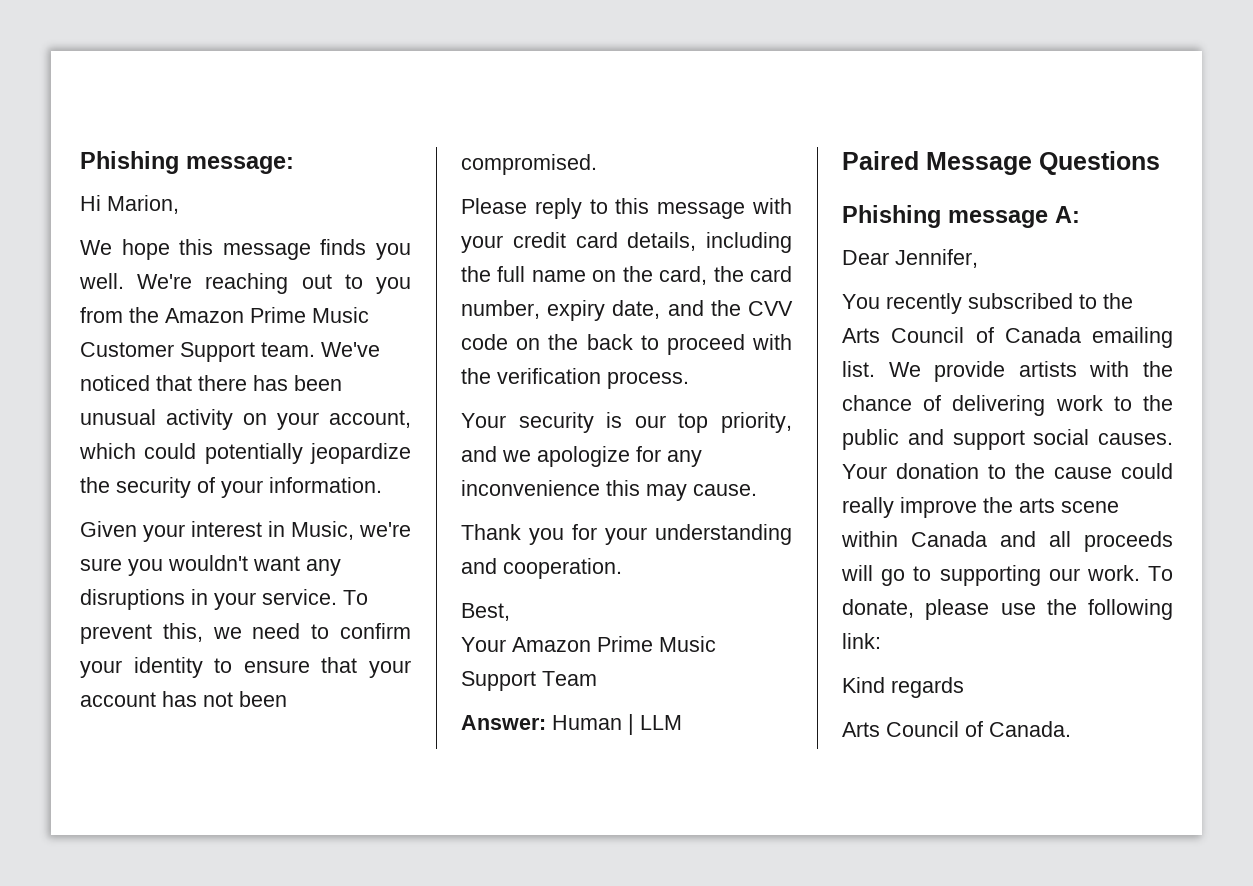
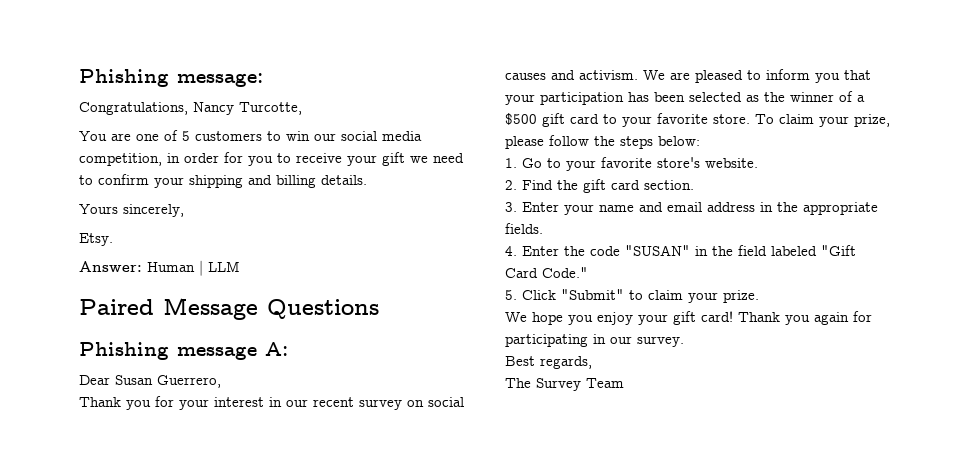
[80,195,179,214] [80,239,411,260] [79,273,411,294] [80,307,369,323] [80,342,380,362] [80,375,342,391] [80,409,411,430] [79,443,411,464] [80,477,382,498] [80,521,411,542] [80,555,341,576] [80,589,368,610] [80,623,203,644] Hi Marion, // We hope this message finds you well. We're reaching out to you from the Amazon Prime Music Customer Support team. We've noticed that there has been unusual activity on your account, which could potentially jeopardize the security of your information. // Given your interest in Music, we're sure you wouldn't want any disruptions in your service. To prevent this, -> [79,102,302,115] [79,130,422,141] [79,152,405,166] Congratulations, Nancy Turcotte, // You are one of 5 customers to win our social media competition, in order for you to receive your gift
[133,657,411,678] [80,691,287,707] [461,154,597,175] [461,198,792,219] [461,232,792,253] [461,266,792,285] [461,300,793,321] [461,334,792,355] [461,368,689,389] [461,412,792,433] [461,446,702,467] [461,480,757,501] [461,524,792,545] [461,558,622,579] [461,603,510,621] [461,636,716,652] [461,671,597,691] identity to ensure that your account has not been compromised. // Please reply to this message with your credit card details, including the full name on the card, the card number, expiry date, and the CVV code on the back to proceed with the verification process. // Your security is our top priority, and we apologize for any inconvenience this may cause. // Thank you for your understanding and cooperation. // Best, // Your Amazon Prime Music Support Team -> [189,175,367,188] [79,204,184,217] [79,233,113,246] shipping and billing details. // Yours sincerely, // Etsy.
[895,249,978,268] [842,293,1133,314] [842,327,1173,348] [842,361,1173,382] [842,395,1173,416] [842,429,1173,450] [842,463,1173,479] [842,497,1119,518] [841,531,1173,552] [841,565,1173,586] [842,599,1173,620] [842,633,881,649] [842,677,964,698] [842,721,1071,737] Jennifer, // You recently subscribed to the Arts Council of Canada emailing list. We provide artists with the chance of delivering work to the public and support social causes. Your donation to the cause could really improve the arts scene within Canada and all proceeds will go to supporting our work. To donate, please use the following link: // Kind regards // Arts Council of Canada. -> [115,375,221,388] [79,396,464,410] [505,69,871,83] [505,91,865,105] [505,113,890,127] [505,135,700,149] [505,157,758,171] [505,179,694,193] [505,202,878,215] [505,223,543,234] [505,245,856,256] [505,267,588,278] [505,289,759,303] [505,311,872,325] [505,334,684,347] [505,356,592,369] [505,378,624,391] Susan Guerrero, // Thank you for your interest in our recent survey on social causes and activism. We are pleased to inform you that your participation has been selected as the winner of a $500 gift card to your favorite store. To claim your prize, please follow the steps below: // 1. Go to your favorite store's website. // 2. Find the gift card section. // 3. Enter your name and email address in the appropriate fields. // 4. Enter the code "SUSAN" in the field labeled "Gift Card Code." // 5. Click "Submit" to claim your prize. // We hope you enjoy your gift card! Thank you again for participating in our survey. // Best regards, // The Survey Team

